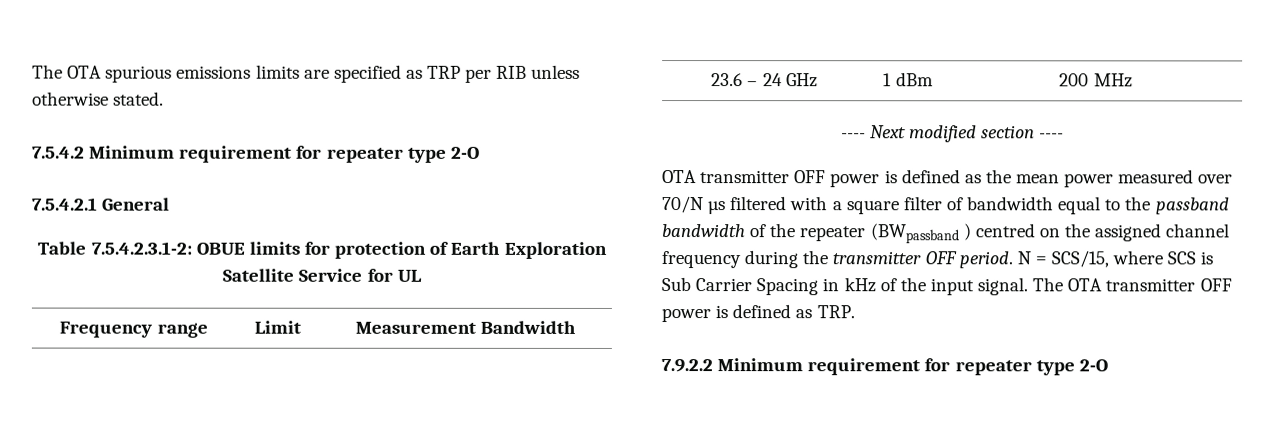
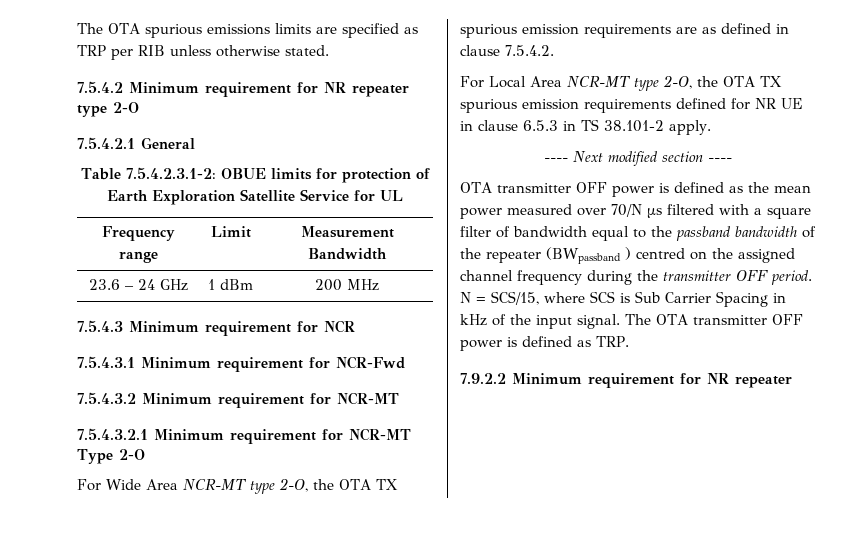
(323, 152) none -> [324,82,346,93] NR
(1133, 80) none -> [77,320,355,336] [77,356,405,372] [77,392,399,408] [77,428,411,444] [77,449,145,464] [77,478,398,494] [460,23,789,38] [460,45,554,56] [460,75,782,91] [460,98,802,113] [460,119,711,135] // 7.5.4.3 Minimum requirement for NCR // 7.5.4.3.1 Minimum requirement for NCR-Fwd // 7.5.4.3.2 Minimum requirement for NCR-MT // 7.5.4.3.2.1 Minimum requirement for NCR-MT Type 2-O // For Wide Area NCR-MT type 2-O, the OTA TX spurious emission requirements are as defined in clause 7.5.4.2. // For Local Area NCR-MT type 2-O, the OTA TX spurious emission requirements defined for NR UE in clause 6.5.3 in TS 38.101-2 apply.
[954,359,1108,376] repeater type 2-O -> [707,373,792,388] NR repeater

